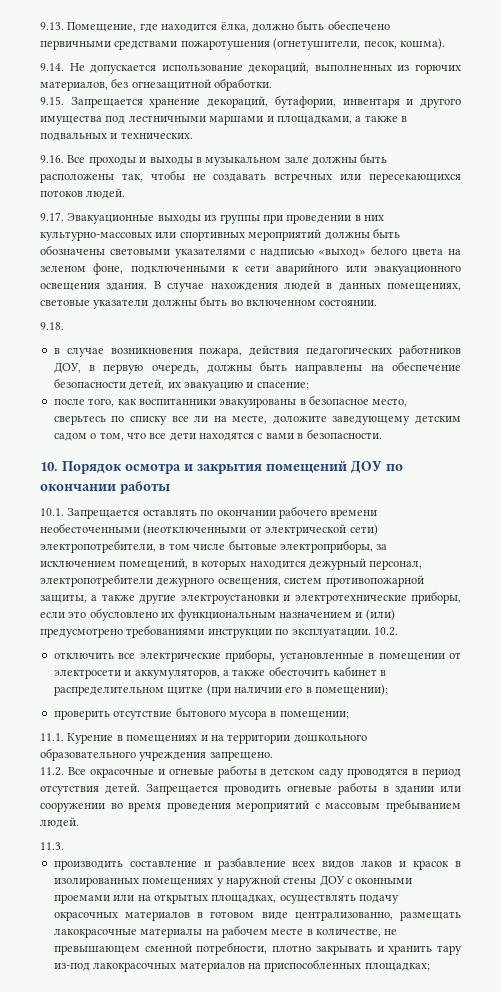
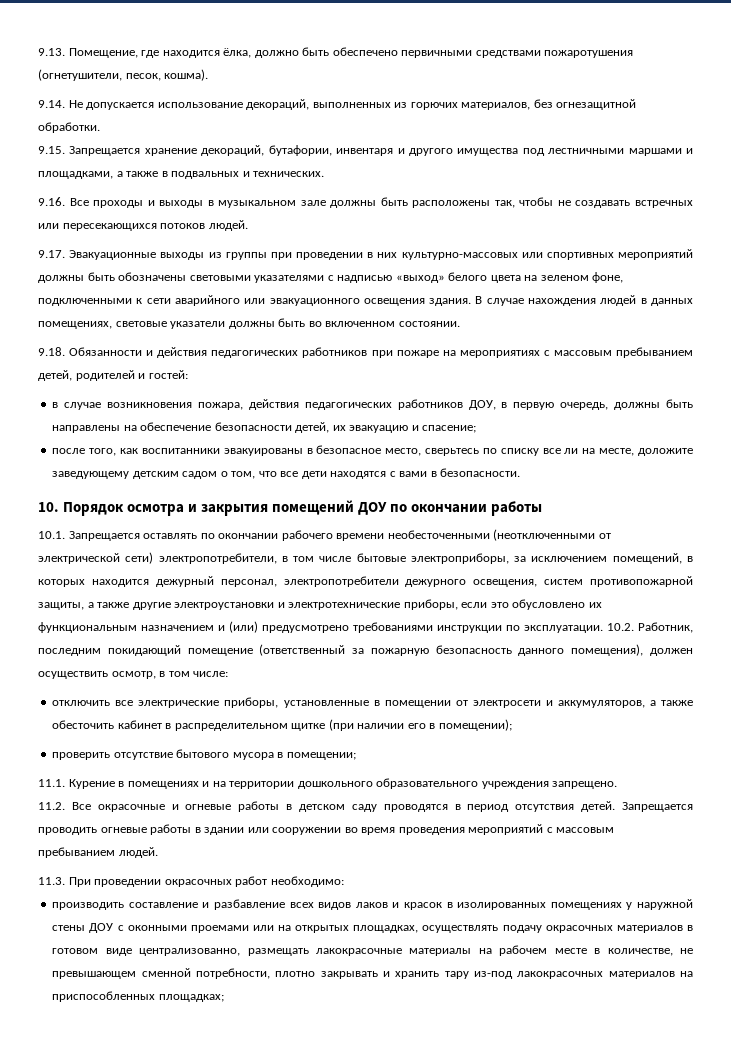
(64, 326) none -> [69,347,693,358] [38,370,188,381] Обязанности и действия педагогических работников при пожаре на мероприятиях с массовым пребыванием детей, родителей и гостей:
(398, 631) none -> [638,622,693,633] [38,644,693,656] [38,671,229,679] Работник, последним покидающий помещение (ответственный за пожарную безопасность данного помещения), должен осуществить осмотр, в том числе:
(64, 846) none -> [68,876,344,887] При проведении окрасочных работ необходимо:

